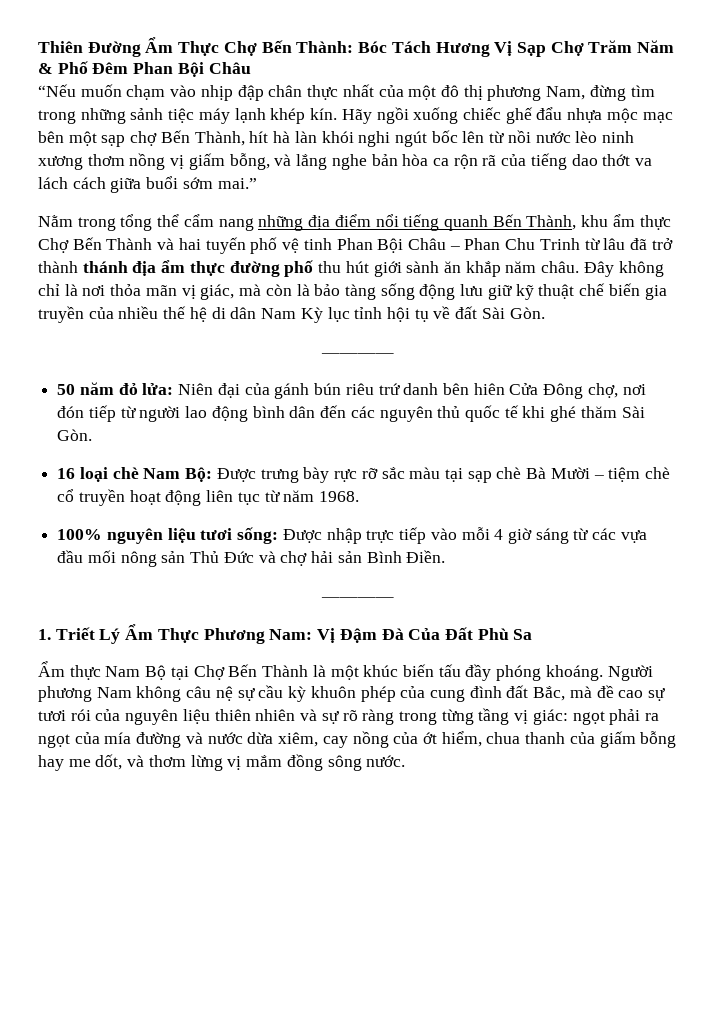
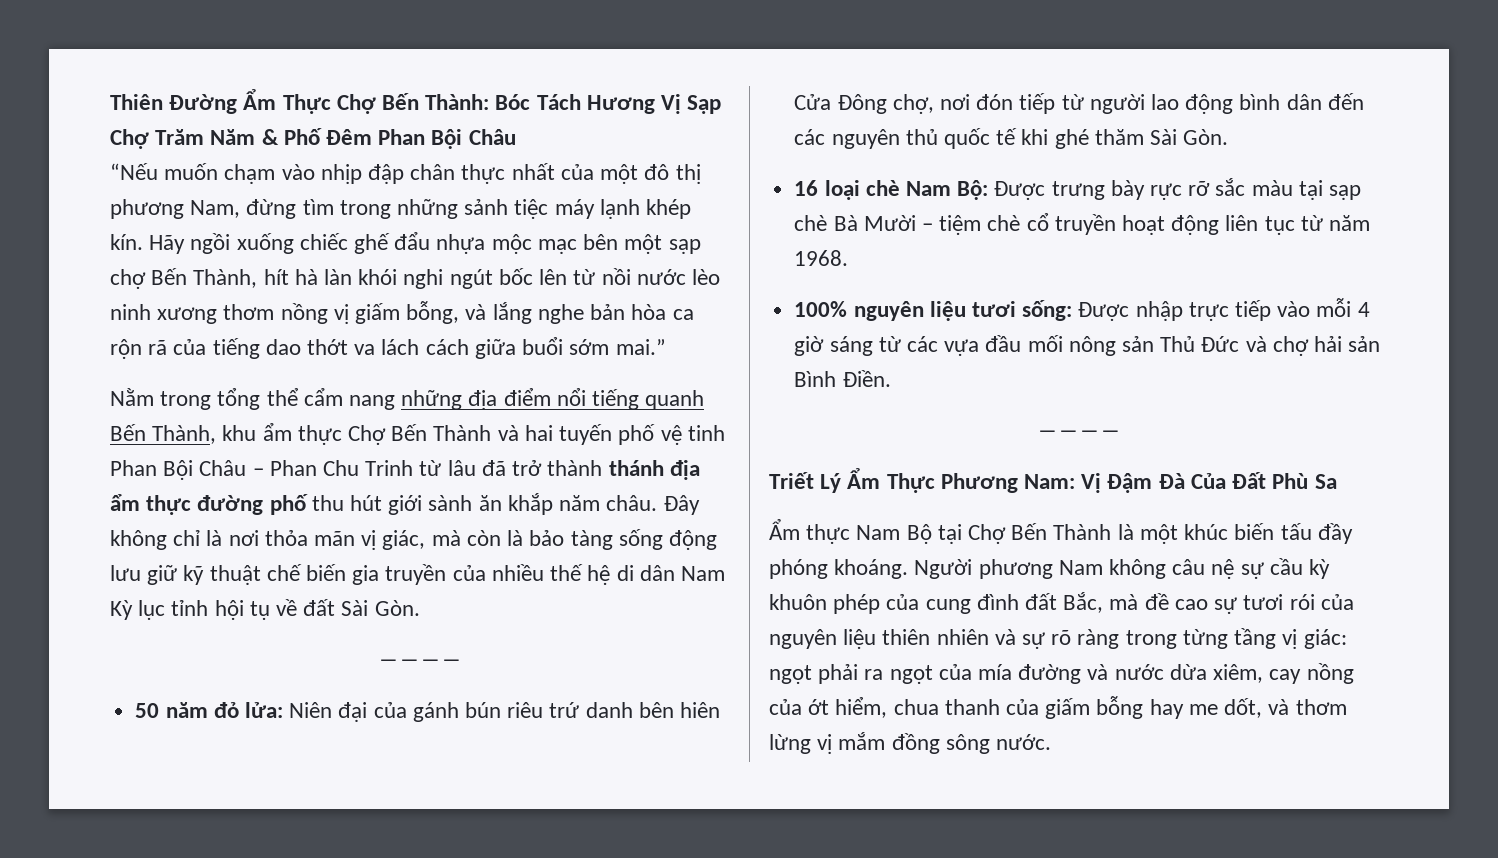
[38,629,51,640] 1. -> (1121, 434) none

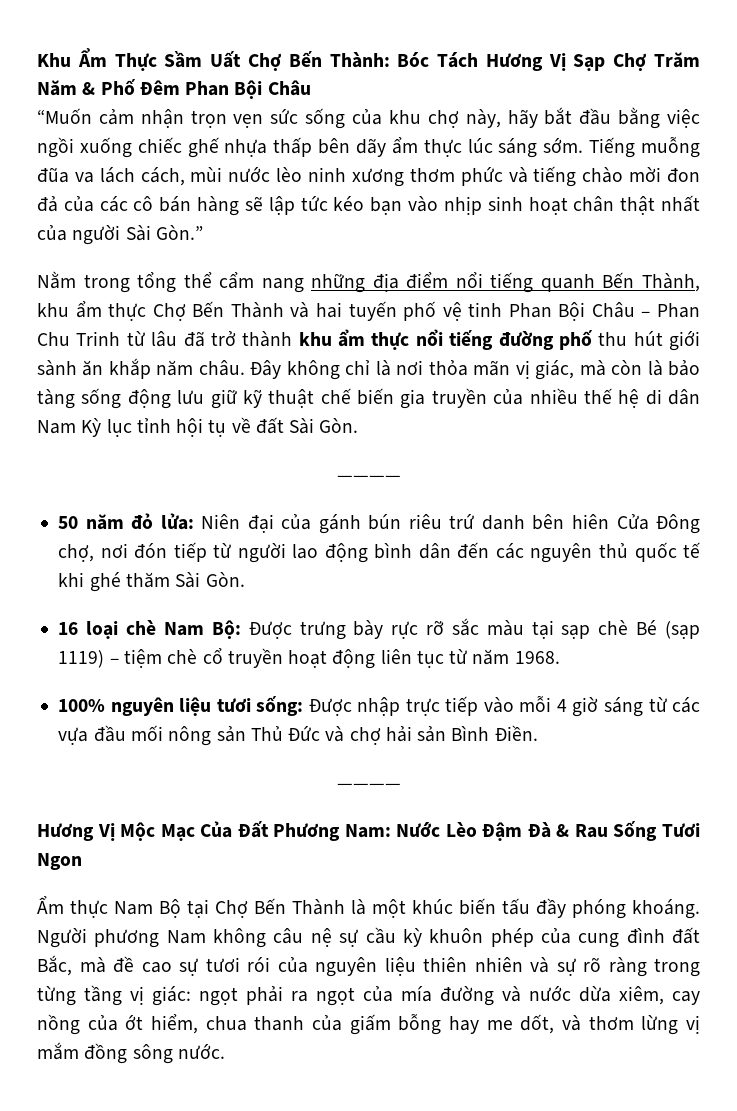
[110,89,331,114] Thiên Đường Ẩm Thực -> [37,48,242,72] Khu Ẩm Thực Sầm Uất
[110,163,701,184] [110,199,692,219] [110,232,701,254] [110,268,631,289] “Nếu muốn chạm vào nhịp đập chân thực nhất của một đô thị phương Nam, đừng tìm trong những sảnh tiệc máy lạnh khép kín. Hãy ngồi xuống chiếc ghế đẩu nhựa mộc mạc bên một sạp chợ Bến Thành, hít hà làn khói nghi ngút bốc lên từ nồi -> [37,107,701,129] [37,137,700,158] [37,167,223,186] “Muốn cảm nhận trọn vẹn sức sống của khu chợ này, hãy bắt đầu bằng việc ngồi xuống chiếc ghế nhựa thấp bên dãy ẩm thực lúc sáng sớm. Tiếng muỗng đũa va lách cách, mùi
[280,301,694,324] [110,337,666,359] nồng vị giấm bỗng, và lắng nghe bản hòa ca rộn rã của tiếng dao thớt va lách cách giữa buổi sớm mai.” -> [460,166,701,187] [37,195,701,216] [37,225,203,245] phức và tiếng chào mời đon đả của các cô bán hàng sẽ lập tức kéo bạn vào nhịp sinh hoạt chân thật nhất của người Sài Gòn.”
[608,460,700,480] [110,494,192,515] thánh địa ẩm thực -> [298,329,494,351] khu ẩm thực nổi tiếng
[833,215,916,231] Bà Mười -> [636,620,700,639] [58,650,105,668] Bé (sạp 1119)
[769,468,1337,493] Triết Lý Ẩm Thực Phương Nam: Vị Đậm Đà Của Đất Phù Sa -> [37,821,700,842] [37,853,82,870] Hương Vị Mộc Mạc Của Đất Phương Nam: Nước Lèo Đậm Đà & Rau Sống Tươi Ngon

